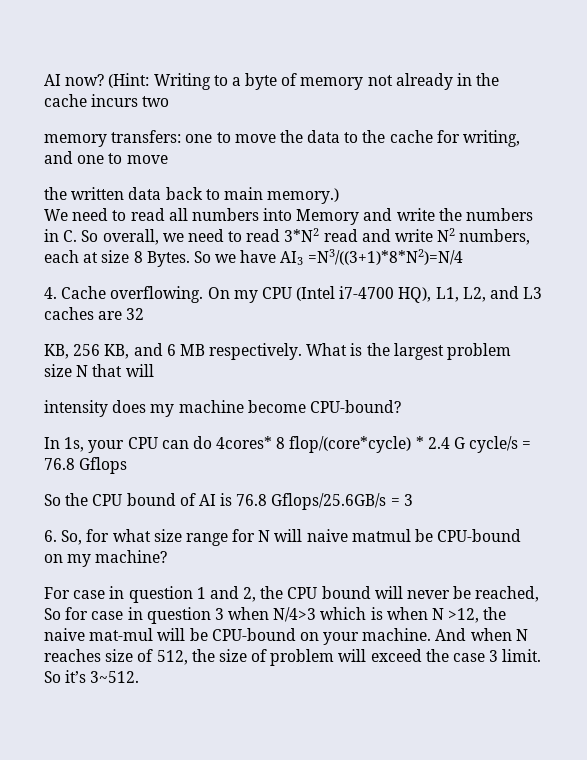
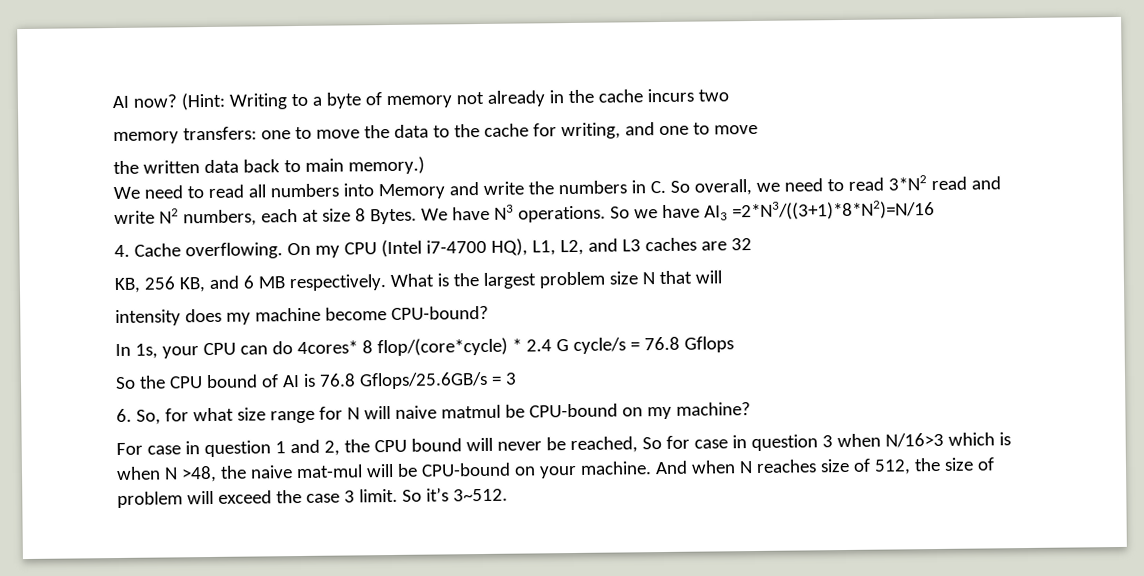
(190, 259) none -> [420,204,606,223] We have N3 operations.
[307,249,463,265] =N3/((3+1)*8*N2)=N/4 -> [731,200,935,221] =2*N3/((3+1)*8*N2)=N/16
[273,607,317,622] N/4>3 -> [884,432,944,448] N/16>3
[448,608,480,623] >12, -> [180,465,217,483] >48,

